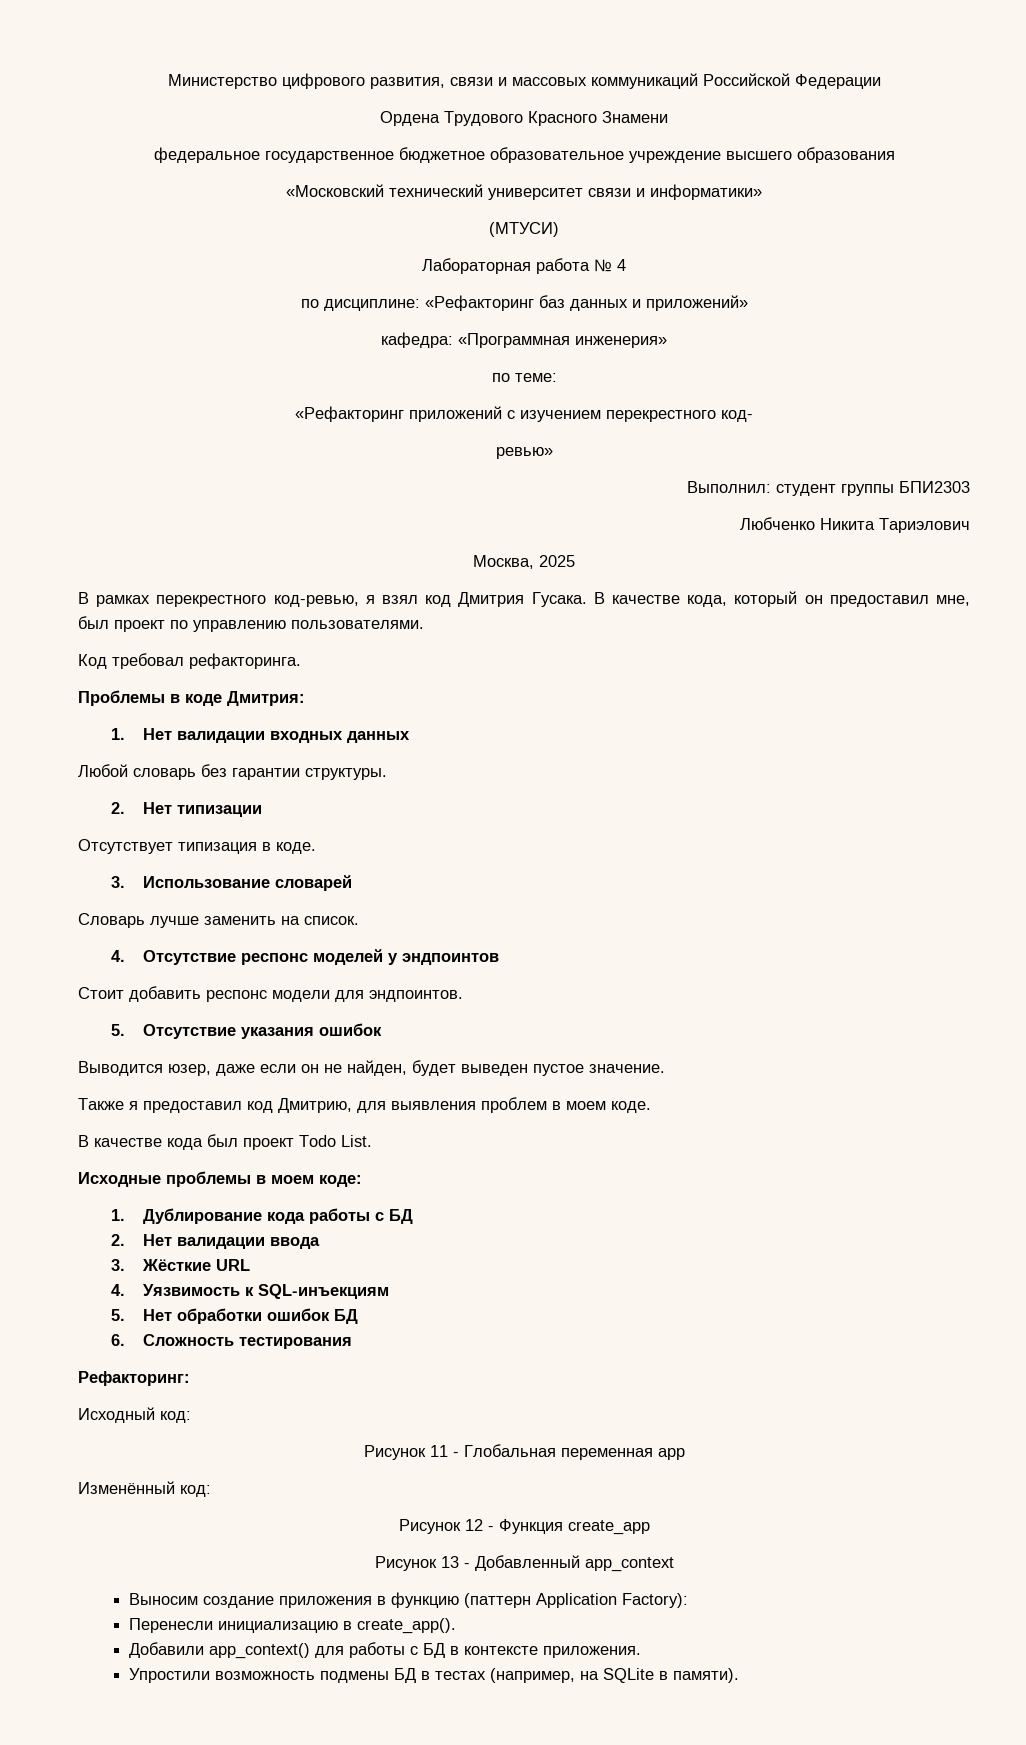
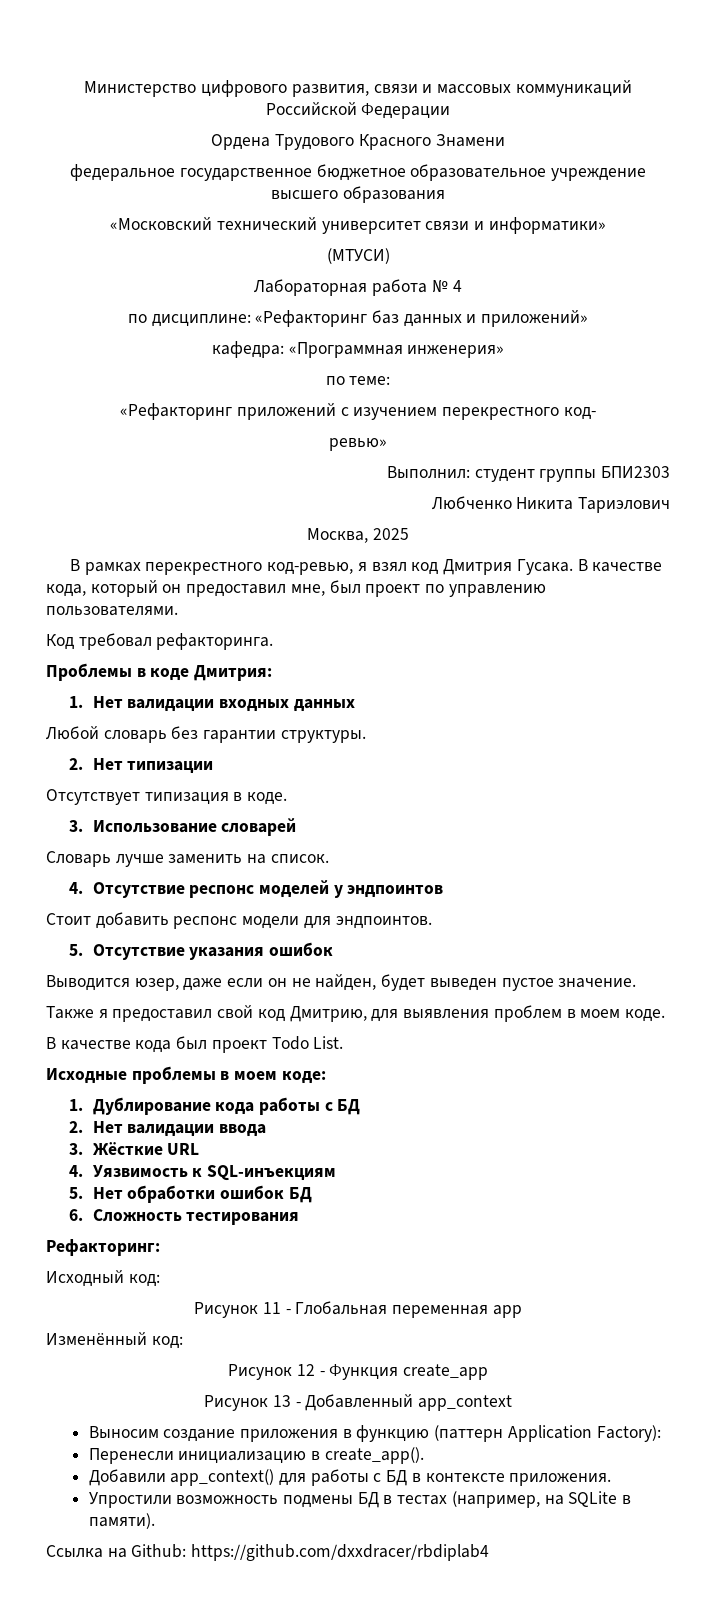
(242, 1107) none -> [217,1005,254,1018] свой
(739, 1675) none -> [46,1544,490,1561] // Ссылка на Github: https://github.com/dxxdracer/rbdiplab4

